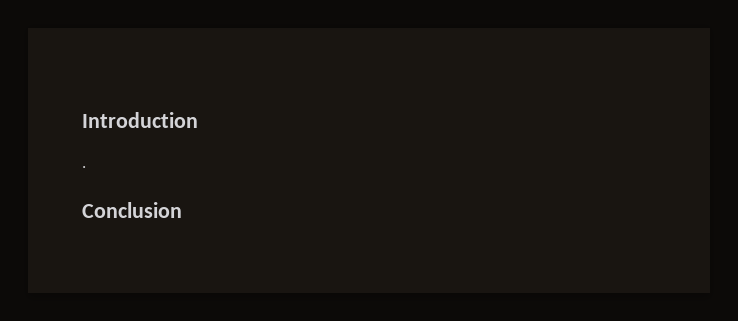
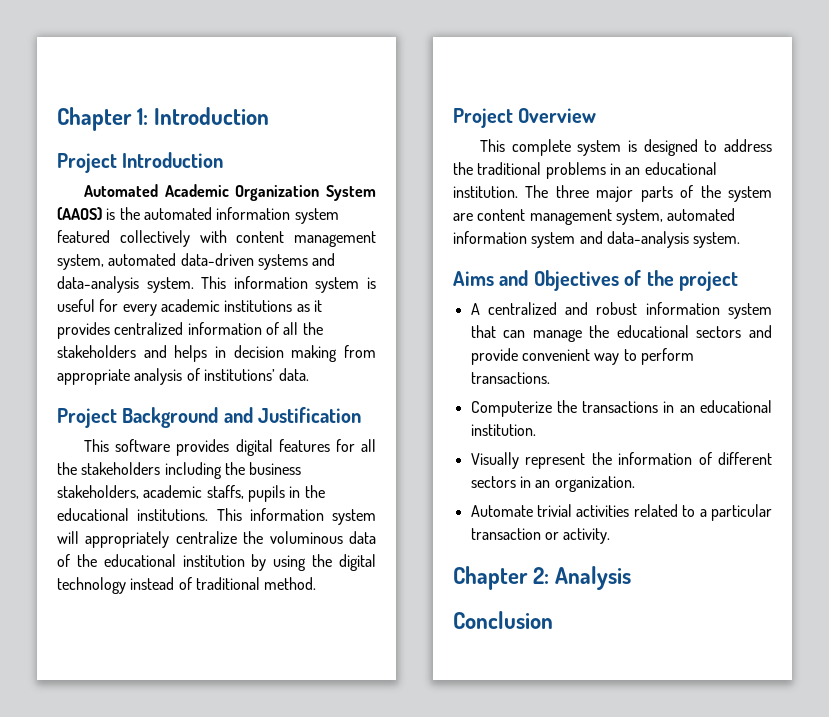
[82,112,198,128] [82,166,86,168] Introduction // . -> [57,107,270,131] [57,152,224,173] [84,184,377,201] [57,207,339,224] [57,230,376,247] [57,253,336,270] [57,276,376,293] [57,299,322,316] [57,322,323,339] [57,345,376,362] [57,368,310,385] [57,407,362,428] [84,439,377,456] [57,462,302,479] [57,485,325,502] [57,508,376,525] [57,531,377,548] [57,554,376,571] [57,577,317,594] [453,108,597,128] [480,139,772,156] [453,162,717,179] [453,185,772,202] [453,208,736,225] [453,231,741,248] [453,270,738,291] [470,302,772,319] [470,325,772,342] [470,348,694,365] [470,372,550,384] [470,400,772,417] [470,424,536,436] [470,452,772,469] [470,476,635,492] [470,504,772,521] [470,528,611,544] [453,566,632,590] Chapter 1: Introduction // Project Introduction // Automated Academic Organization System (AAOS) is the automated information system featured collectively with content management system, automated data-driven systems and data-analysis system. This information system is useful for every academic institutions as it provides centralized information of all the stakeholders and helps in decision making from appropriate analysis of institutions’ data. // Project Background and Justification // This software provides digital features for all the stakeholders including the business stakeholders, academic staffs, pupils in the educational institutions. This information system will appropriately centralize the voluminous data of the educational institution by using the digital technology instead of traditional method. // Project Overview // This complete system is designed to address the traditional problems in an educational institution. The three major parts of the system are content management system, automated information system and data-analysis system. // Aims and Objectives of the project // A centralized and robust information system that can manage the educational sectors and provide convenient way to perform transactions. // Computerize the transactions in an educational institution. // Visually represent the information of different sectors in an organization. // Automate trivial activities related to a particular transaction or activity. // Chapter 2: Analysis

